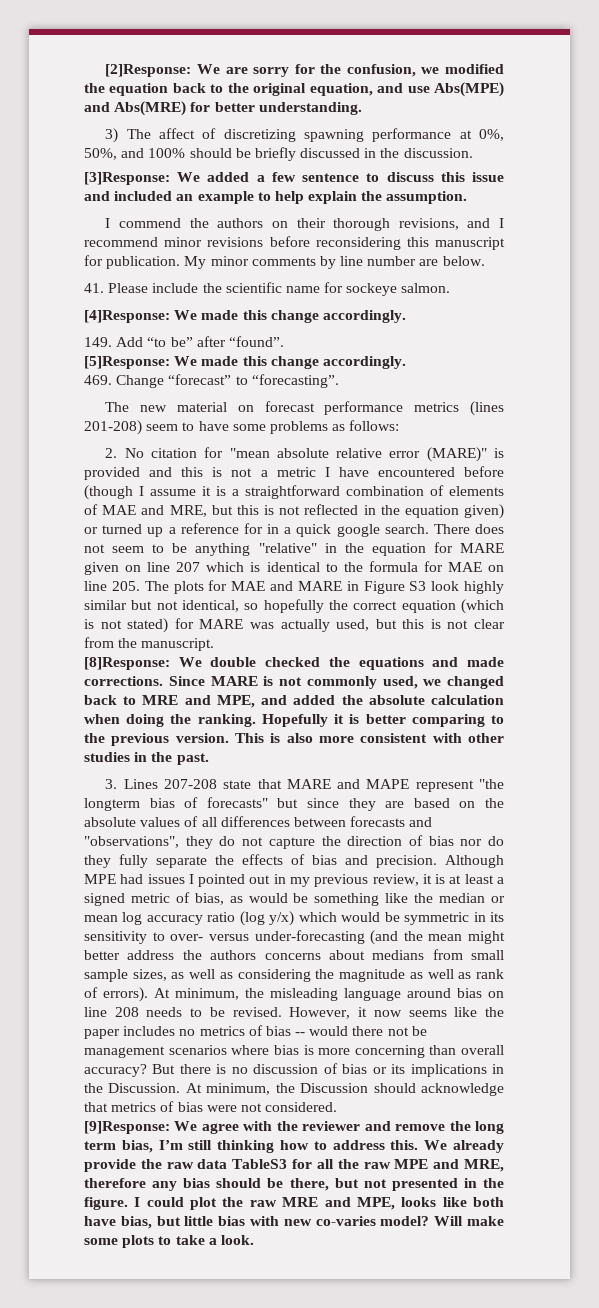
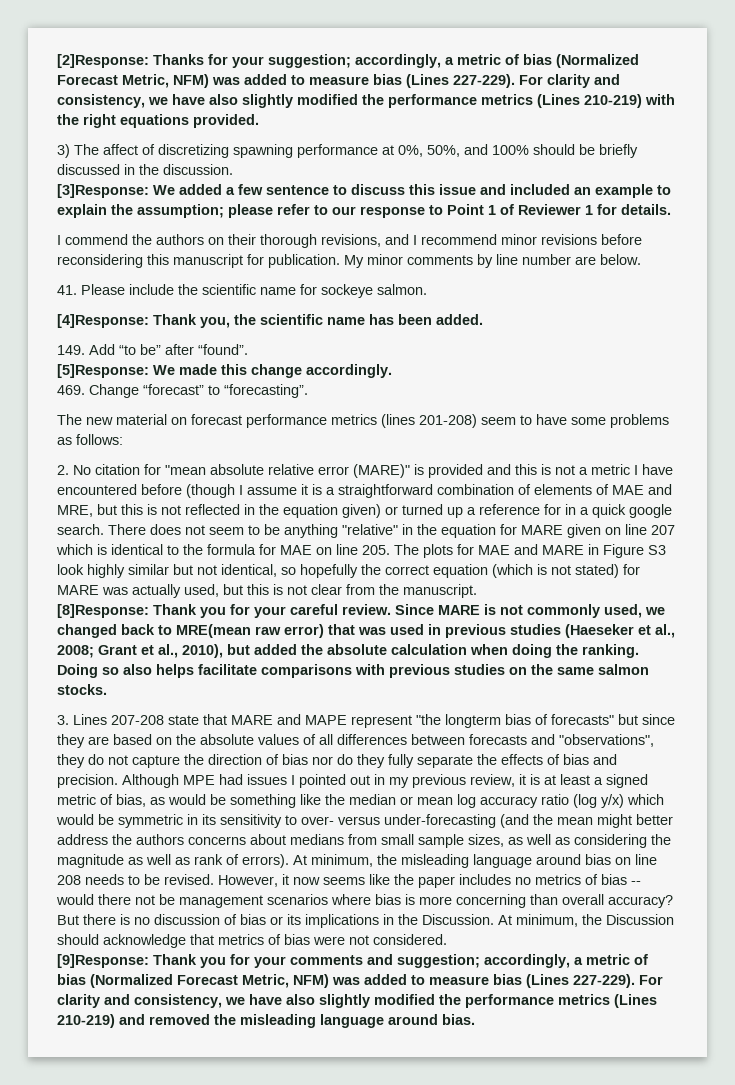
[196,64,504,77] [84,82,505,97] [84,101,362,116] We are sorry for the confusion, we modified the equation back to the original equation, and use Abs(MPE) and Abs(MRE) for better understanding. -> [153,54,639,68] [57,74,620,88] [57,94,675,108] [57,114,259,128] Thanks for your suggestion; accordingly, a metric of bias (Normalized Forecast Metric, NFM) was added to measure bias (Lines 227-229). For clarity and consistency, we have also slightly modified the performance metrics (Lines 210-219) with the right equations provided.
[274,191,304,204] help -> (671, 190) none
[386,191,468,204] assumption. -> [137,204,671,218] assumption; please refer to our response to Point 1 of Reviewer 1 for details.
[174,310,406,323] We made this change accordingly. -> [153,314,483,328] Thank you, the scientific name has been added.
[178,657,505,670] [84,676,163,686] We double checked the equations and made corrections. -> [153,604,391,618] Thank you for your careful review.
[142,695,288,708] MRE and MPE, and -> [176,624,675,638] [57,644,250,658] MRE(mean raw error) that was used in previous studies (Haeseker et al., 2008; Grant et al., 2010), but
[261,714,504,727] [84,733,504,746] [84,752,209,765] Hopefully it is better comparing to the previous version. This is also more consistent with other studies in the past. -> [57,664,649,678] [57,684,107,695] Doing so also helps facilitate comparisons with previous studies on the same salmon stocks.
[174,1121,505,1134] [84,1140,505,1153] [84,1159,504,1172] [84,1178,505,1191] [84,1197,505,1210] [84,1216,505,1229] [84,1235,254,1248] We agree with the reviewer and remove the long term bias, I’m still thinking how to address this. We already provide the raw data TableS3 for all the raw MPE and MRE, therefore any bias should be there, but not presented in the figure. I could plot the raw MRE and MPE, looks like both have bias, but little bias with new co-varies model? Will make some plots to take a look. -> [153,954,648,968] [57,974,663,988] [57,994,657,1008] [57,1014,475,1028] Thank you for your comments and suggestion; accordingly, a metric of bias (Normalized Forecast Metric, NFM) was added to measure bias (Lines 227-229). For clarity and consistency, we have also slightly modified the performance metrics (Lines 210-219) and removed the misleading language around bias.

